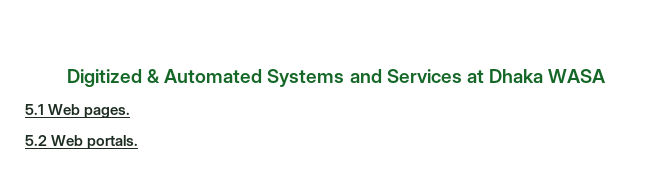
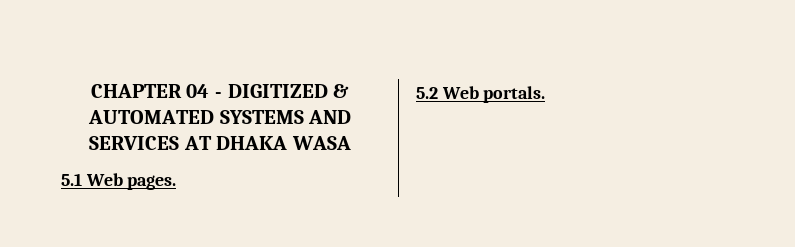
[66,69,543,87] Digitized & Automated Systems and Services at Dhaka -> [90,84,350,98] [87,110,352,124] [89,136,288,150] CHAPTER 04 - DIGITIZED & AUTOMATED SYSTEMS AND SERVICES AT DHAKA

